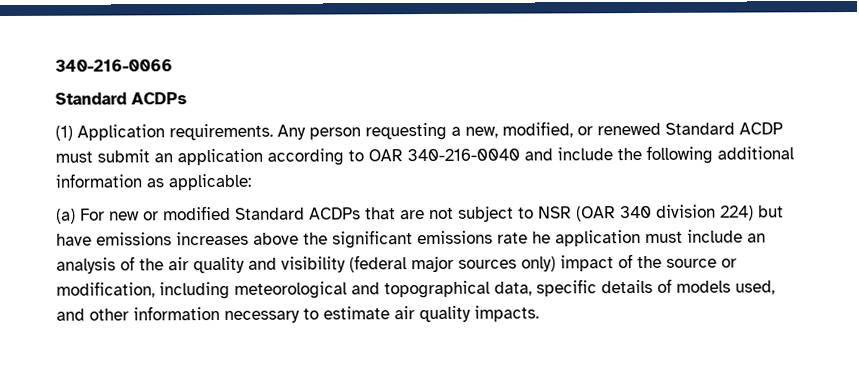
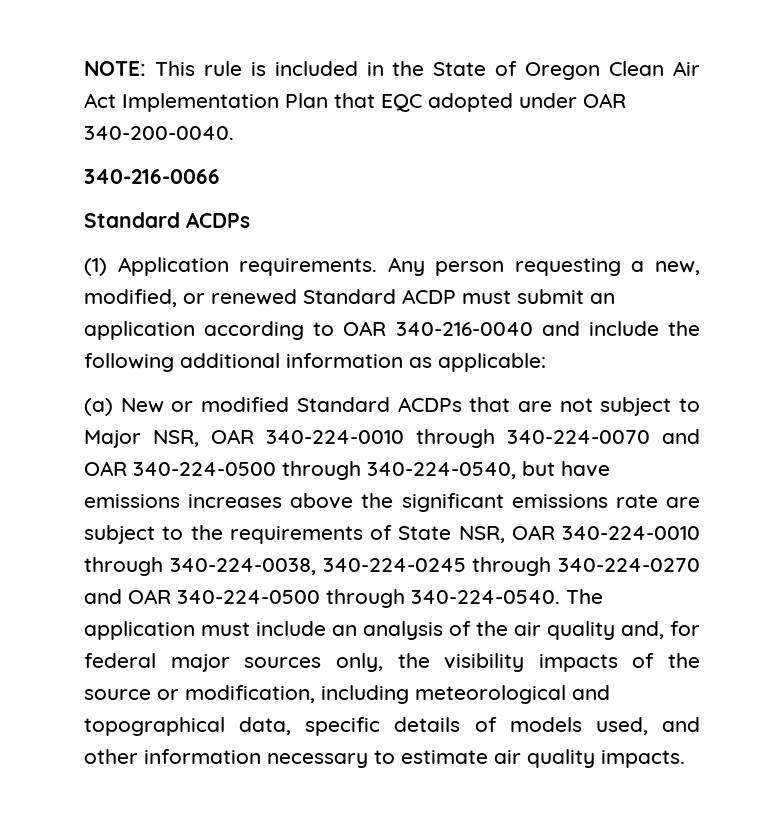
(55, 65) none -> [84,61,700,80] [84,93,626,112] [84,126,234,140] NOTE: This rule is included in the State of Oregon Clean Air Act Implementation Plan that EQC adopted under OAR 340-200-0040. //
[80,208,140,221] For new -> [120,398,164,413] New
[538,204,754,222] NSR (OAR 340 division 224) -> [84,429,700,448] [84,461,516,480] Major NSR, OAR 340-224-0010 through 340-224-0070 and OAR 340-224-0500 through 340-224-0540,
[532,231,551,244] he -> [666,497,700,508] [84,525,700,544] [84,557,700,576] [84,589,603,608] are subject to the requirements of State NSR, OAR 340-224-0010 through 340-224-0038, 340-224-0245 through 340-224-0270 and OAR 340-224-0500 through 340-224-0540. The
[248,255,614,273] and visibility (federal major sources only) impact -> [621,621,700,639] [84,653,618,672] and, for federal major sources only, the visibility impacts

